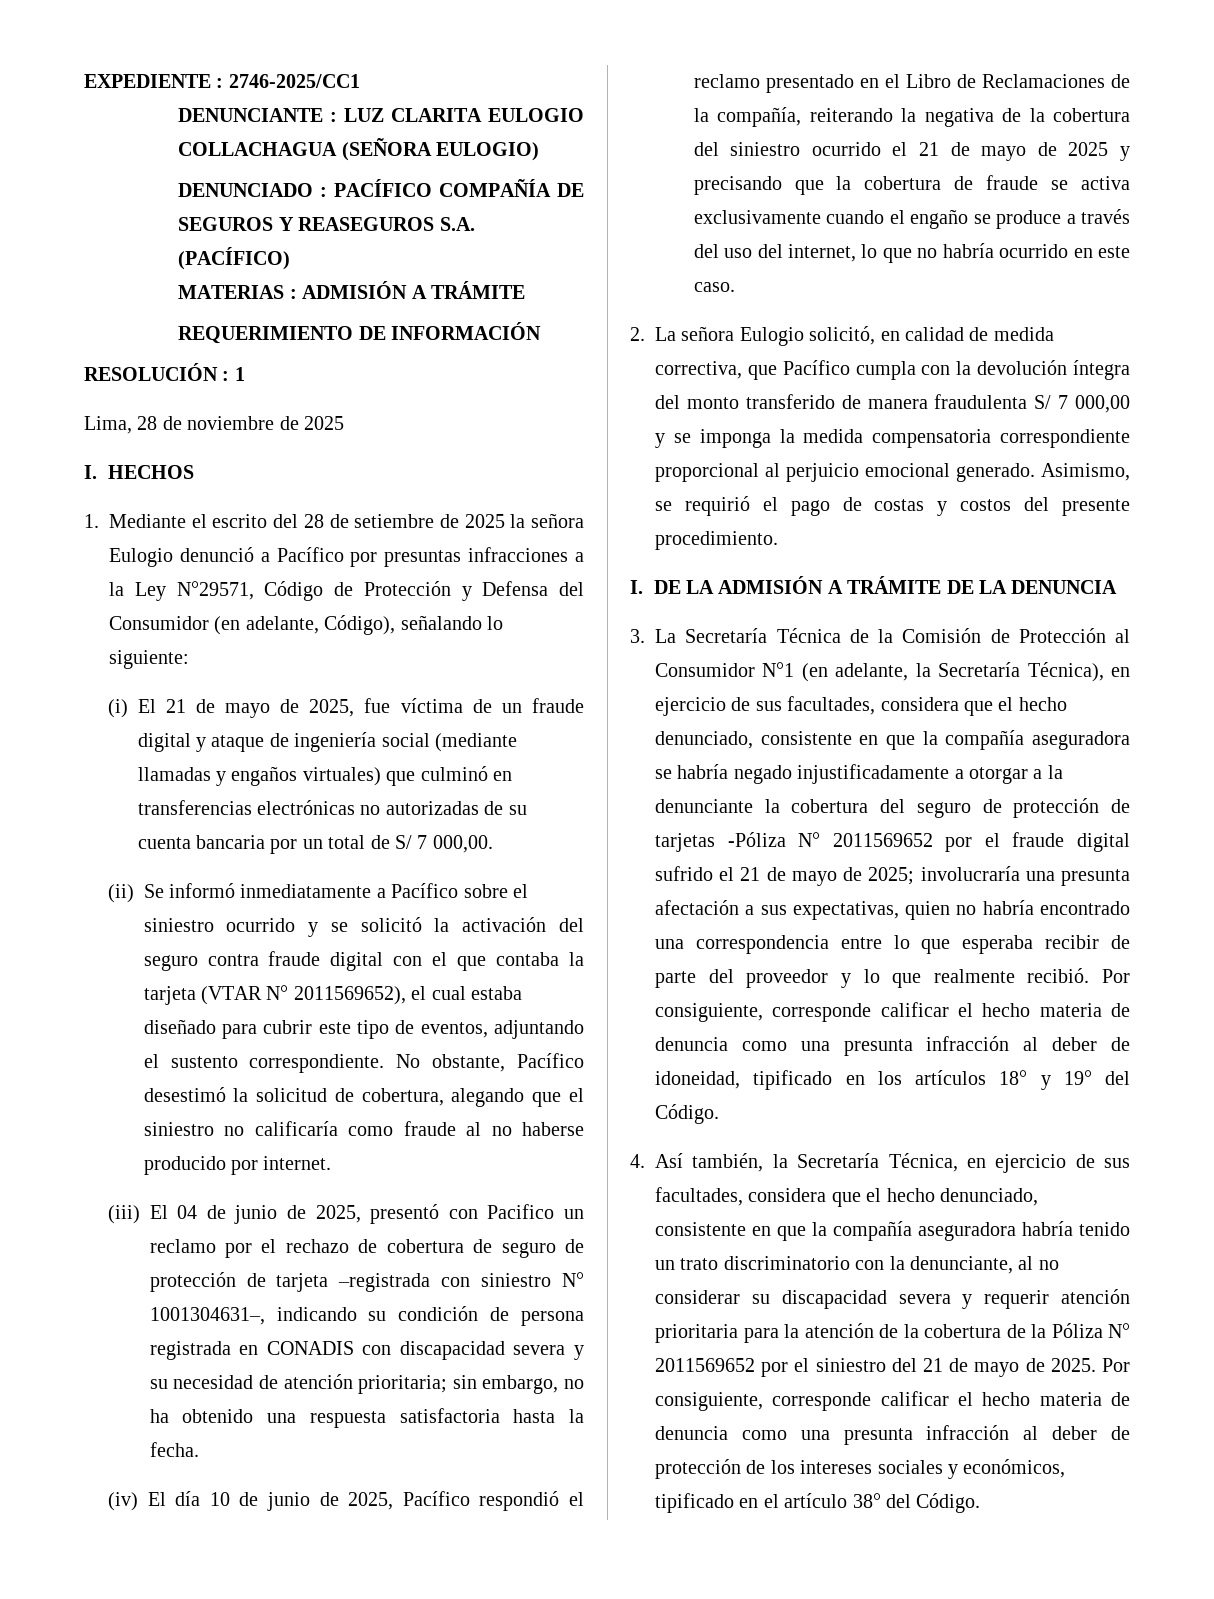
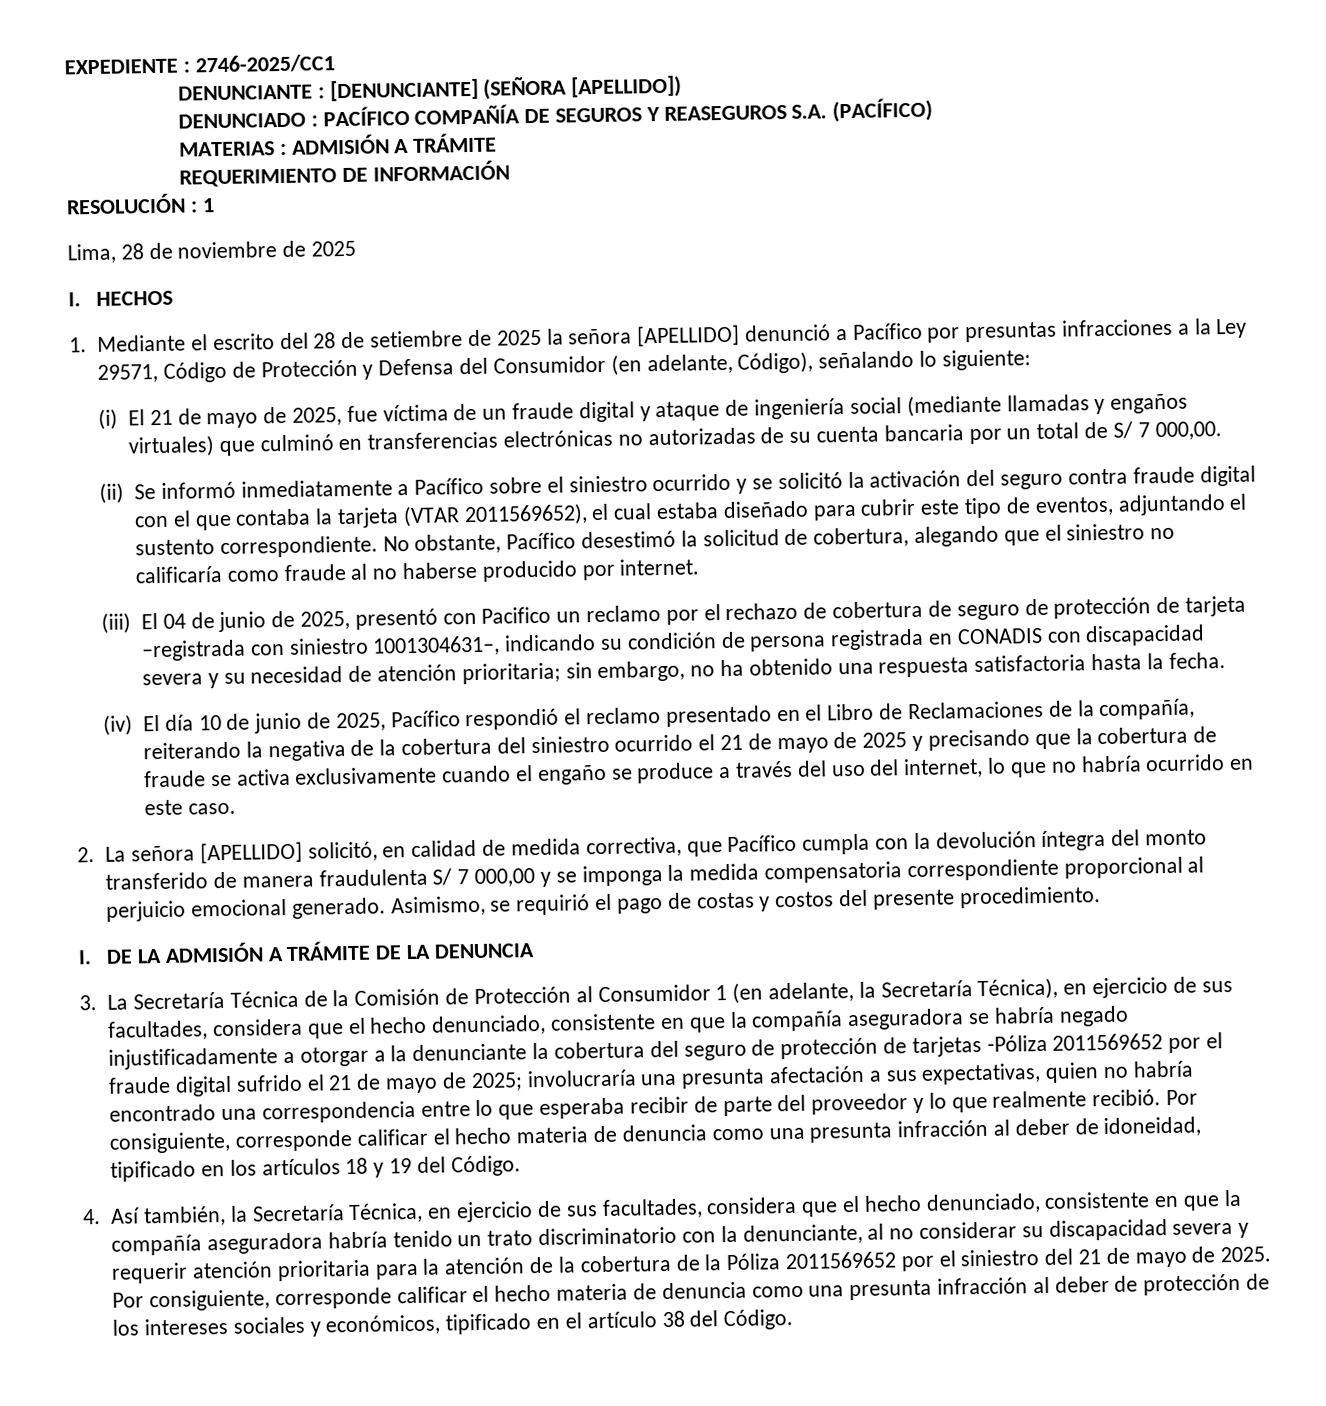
[344,108,584,122] [178,138,540,161] LUZ CLARITA EULOGIO COLLACHAGUA (SEÑORA EULOGIO) -> [329,75,683,102] [DENUNCIANTE] (SEÑORA [APELLIDO])
[109,548,173,567] Eulogio -> [637,324,741,347] [APELLIDO]
[176,581,254,600] N°29571, -> [97,363,159,383] 29571,
[266,985,289,1000] N° -> (460, 516) none
[562,1272,585,1287] N° -> (369, 646) none
[739,327,804,346] Eulogio -> [199,841,303,864] [APELLIDO]
[762,662,795,677] N°1 -> [715,985,728,1001] 1
[798,832,821,847] N° -> (1048, 1043) none
[999,1070,1092,1090] 18° y 19° -> [345,1157,413,1178] 18 y 19
[1108,1323,1130,1338] N° -> (782, 1262) none
[852,1493,881,1508] 38° -> [661,1310,685,1328] 38

